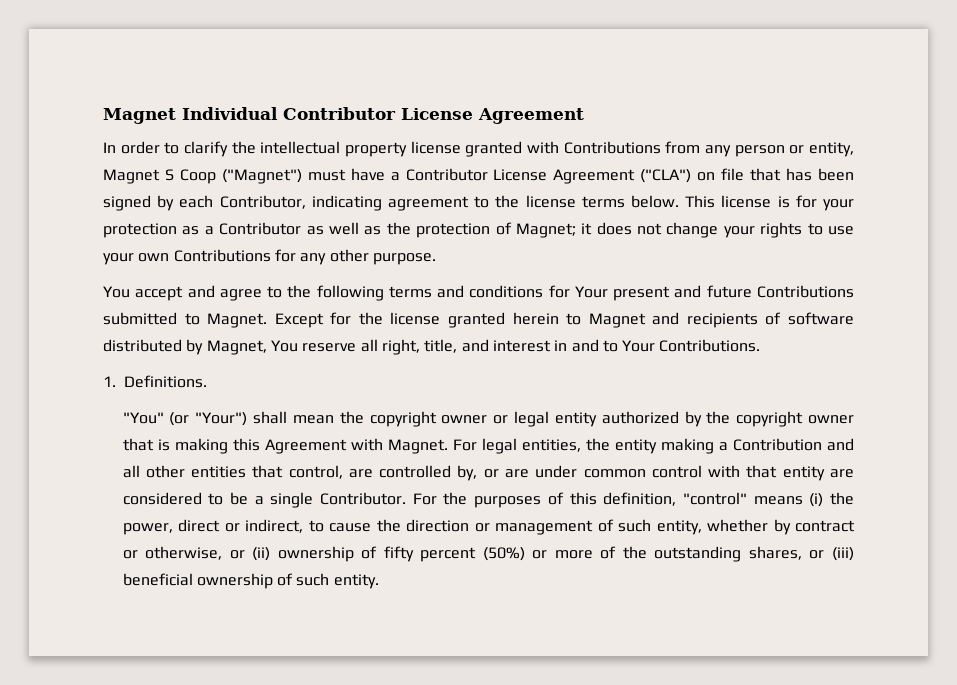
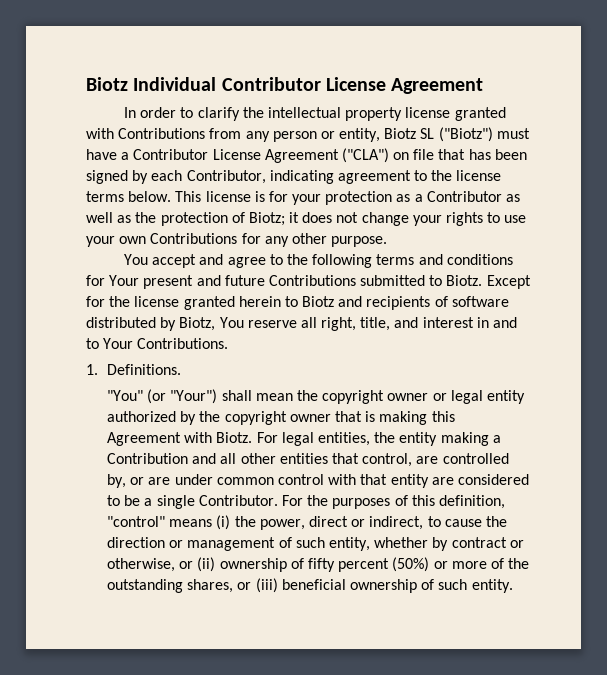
[103,108,176,124] Magnet -> [86,77,128,91] Biotz
[103,169,302,184] Magnet S Coop ("Magnet") -> [384,127,493,142] Biotz SL ("Biotz")
[515,223,576,238] Magnet; -> [248,212,285,226] Biotz;
[207,313,268,328] Magnet. -> [446,275,483,286] Biotz.
[588,313,646,328] Magnet -> [302,296,335,307] Biotz
[206,340,267,355] Magnet, -> [179,317,216,331] Biotz,
[387,439,448,454] Magnet. -> [216,432,253,443] Biotz.

